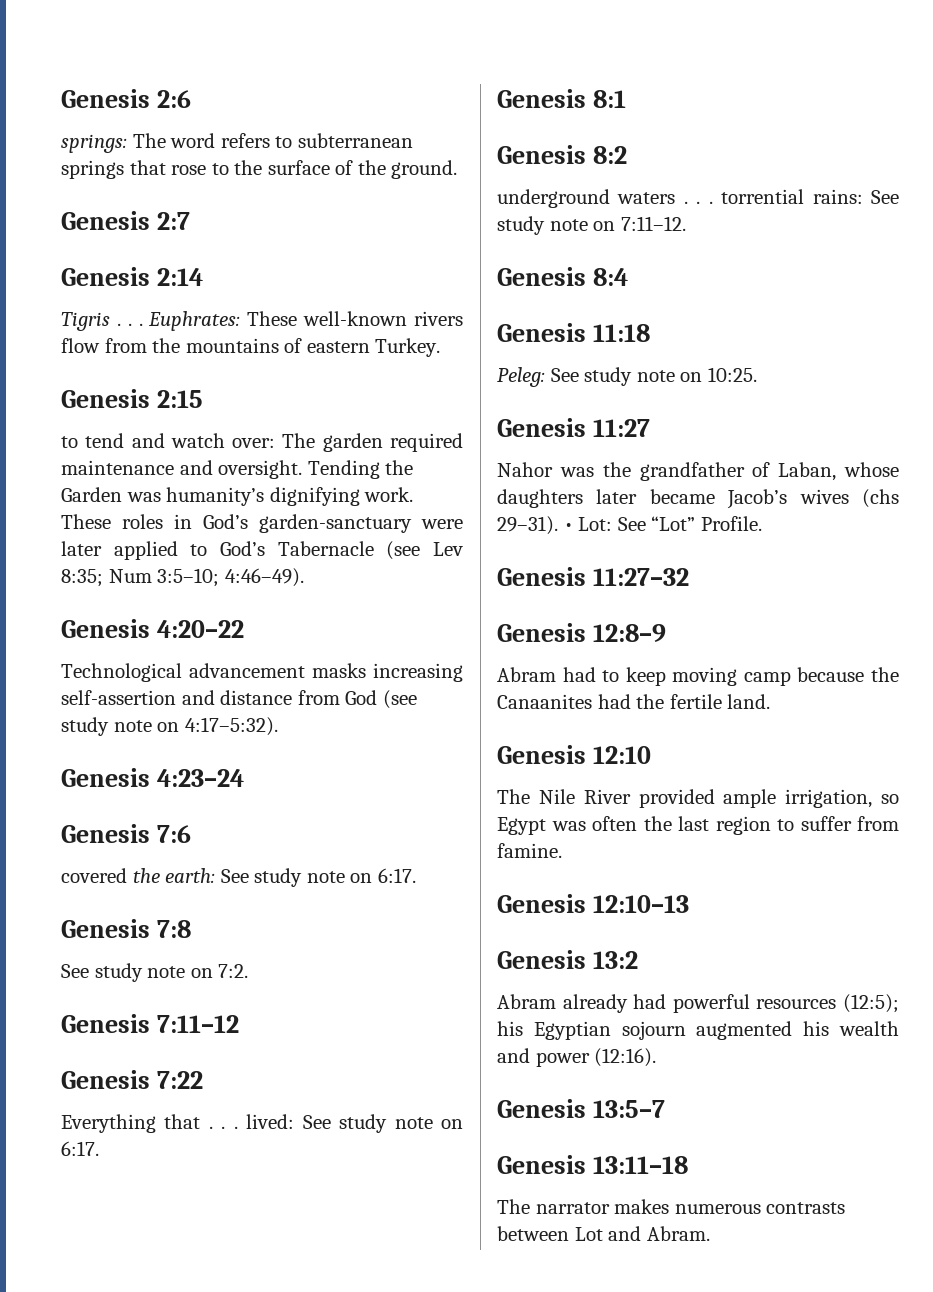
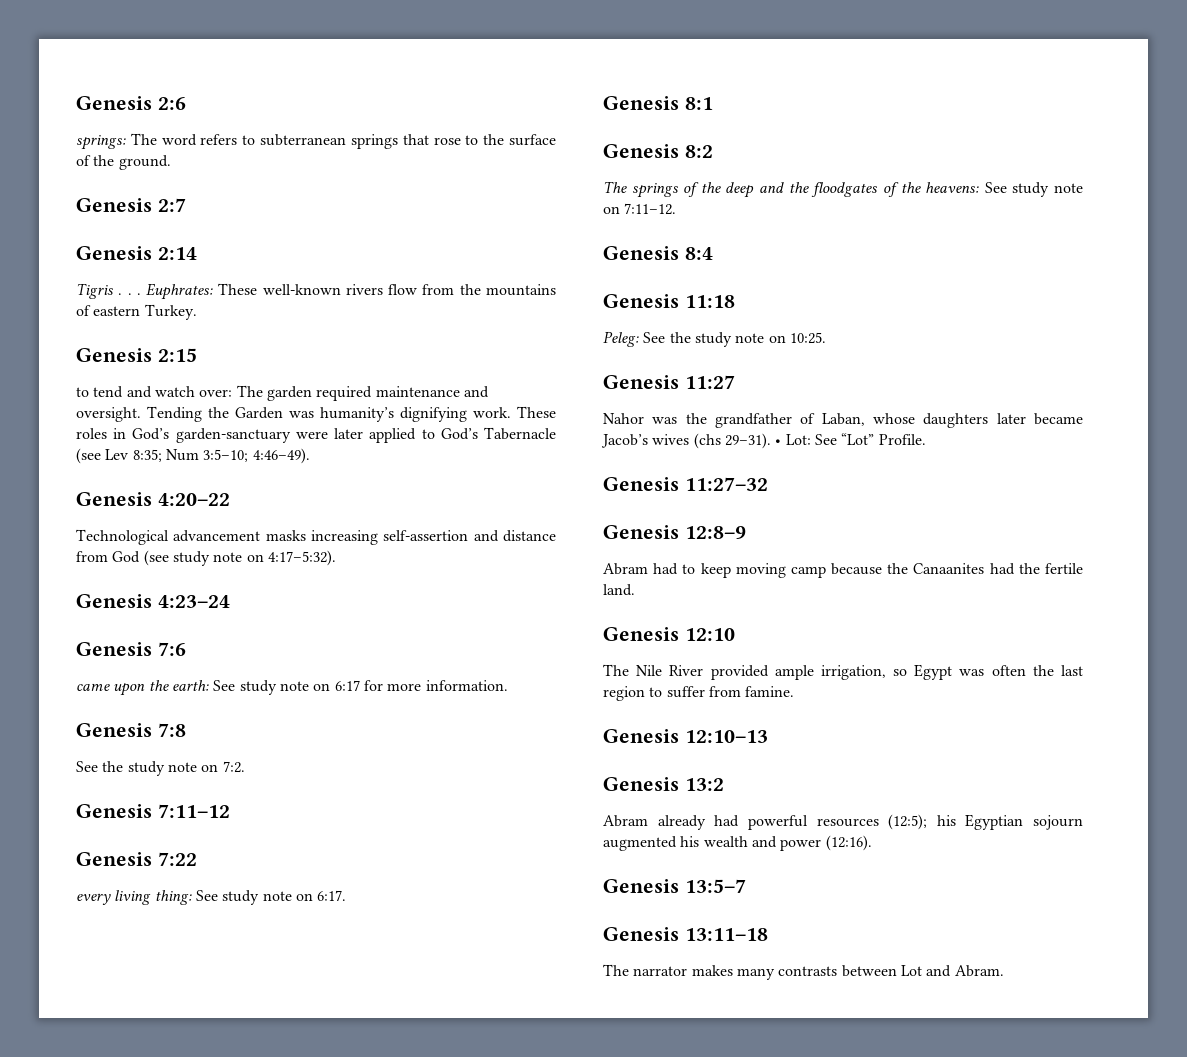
[61,868,127,883] covered -> [76,683,146,696] came upon
[377,868,416,883] 6:17. -> [334,680,508,691] 6:17 for more information.
(89, 971) none -> [102,761,124,772] the
[61,1114,295,1133] Everything that . . . lived: -> [76,890,192,905] every living thing:
[497,189,863,208] underground waters . . . torrential rains: -> [603,181,980,198] The springs of the deep and the floodgates of the heavens:
(579, 375) none -> [669,332,691,343] the
[674,1204,761,1214] numerous -> [736,968,775,980] many

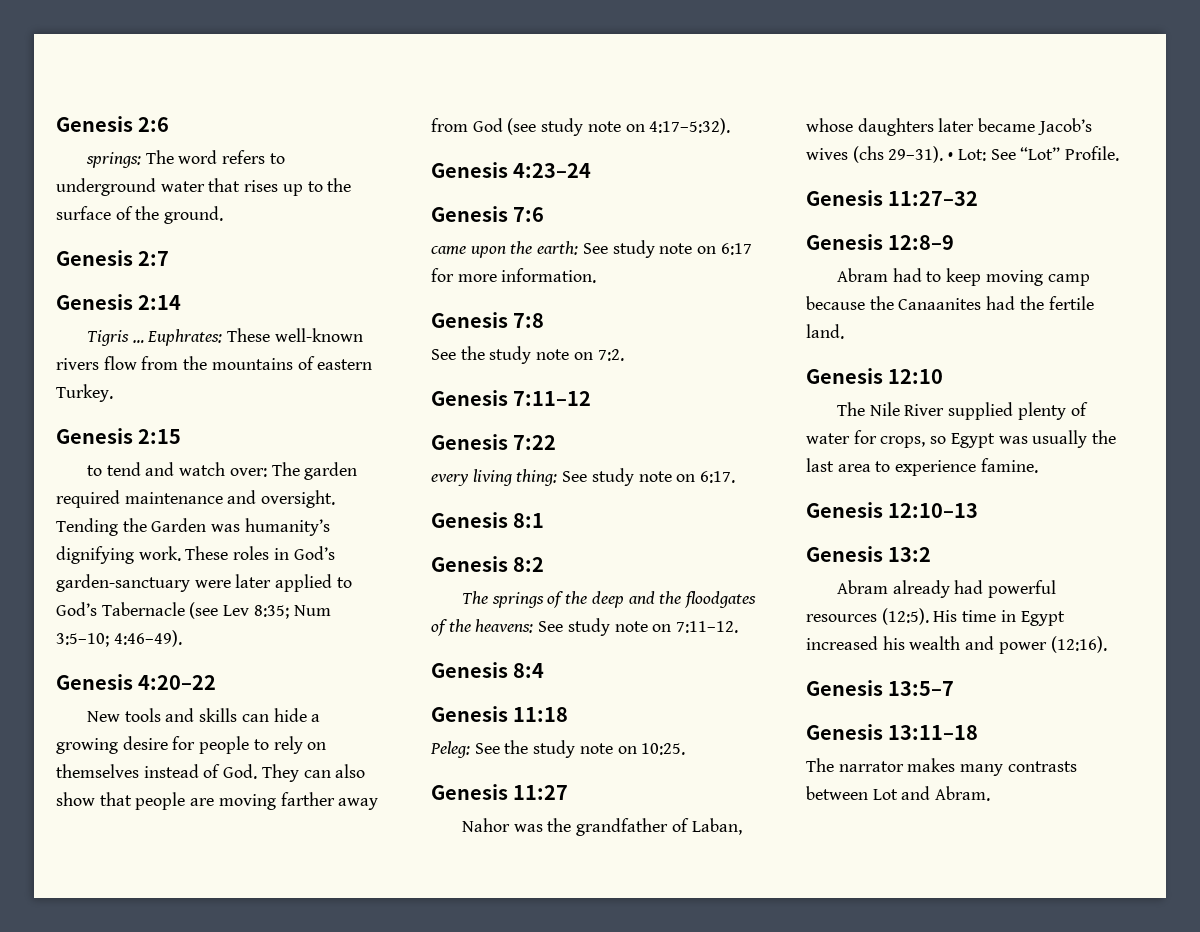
[260,134,461,149] subterranean springs that rose -> [56,178,303,196] underground water that rises up
[118,293,141,295] . . . -> [132,340,144,343] …
[76,529,556,545] Technological advancement masks increasing self-assertion and distance -> [86,708,321,722] [56,736,327,754] [56,764,366,782] [56,792,379,810] New tools and skills can hide a growing desire for people to rely on themselves instead of God. They can also show that people are moving farther away
[710,665,886,680] provided ample irrigation, -> [948,402,1088,420] [806,430,926,448] supplied plenty of water for crops,
[991,665,1026,676] often -> [1032,430,1088,448] usually
[603,686,741,701] region to suffer from -> [837,460,977,476] area to experience
[888,814,1083,830] [603,836,677,851] (12:5); his Egyptian sojourn augmented -> [881,608,1065,626] [806,636,878,650] (12:5). His time in Egypt increased

